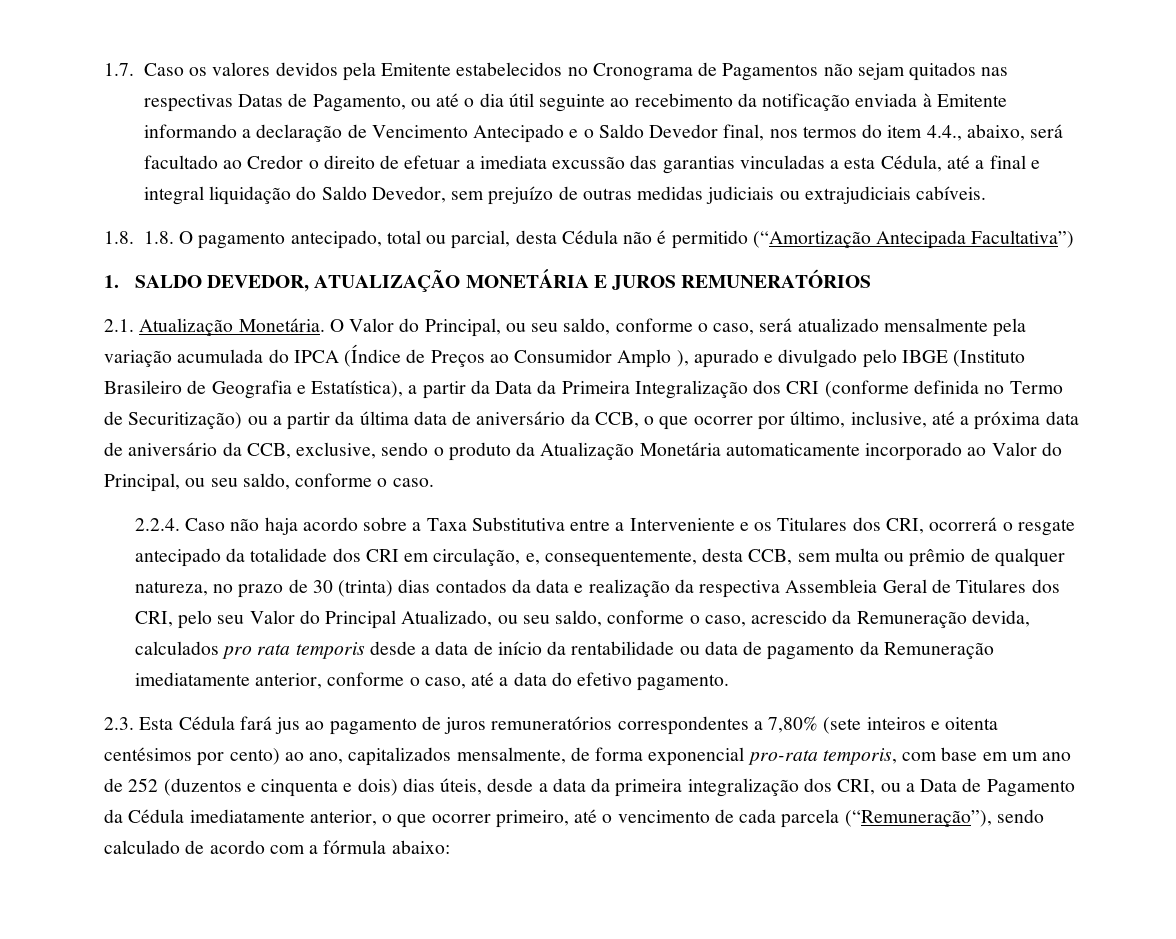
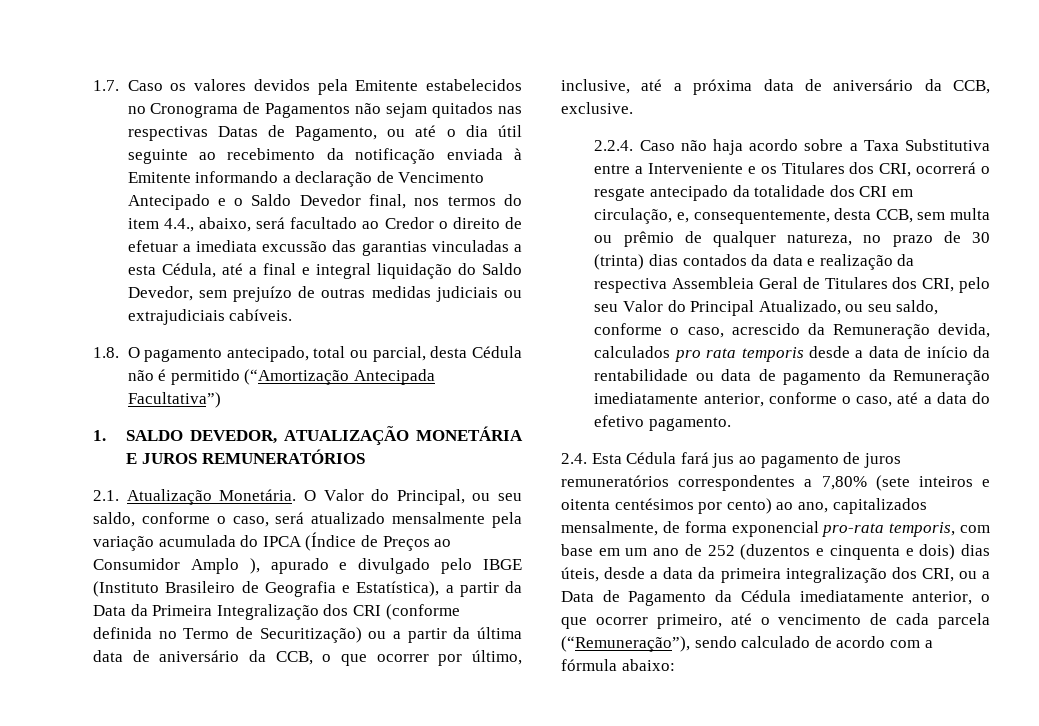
[143,231,174,244] 1.8. -> (119, 352) none
[296,442,1062,461] [104,473,434,492] exclusive, sendo o produto da Atualização Monetária automaticamente incorporado ao Valor do Principal, ou seu saldo, conforme o caso. -> [561,102,633,114] exclusive.
[104,717,134,730] 2.3. -> [561,453,587,464] 2.4.

